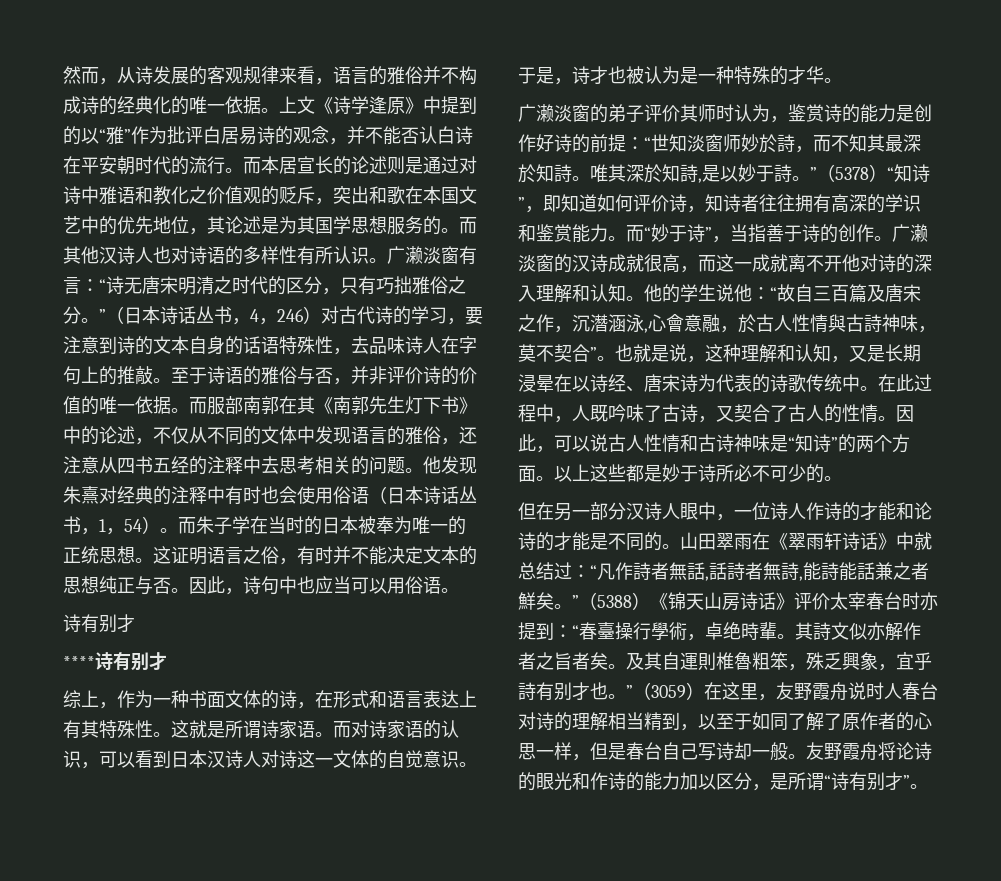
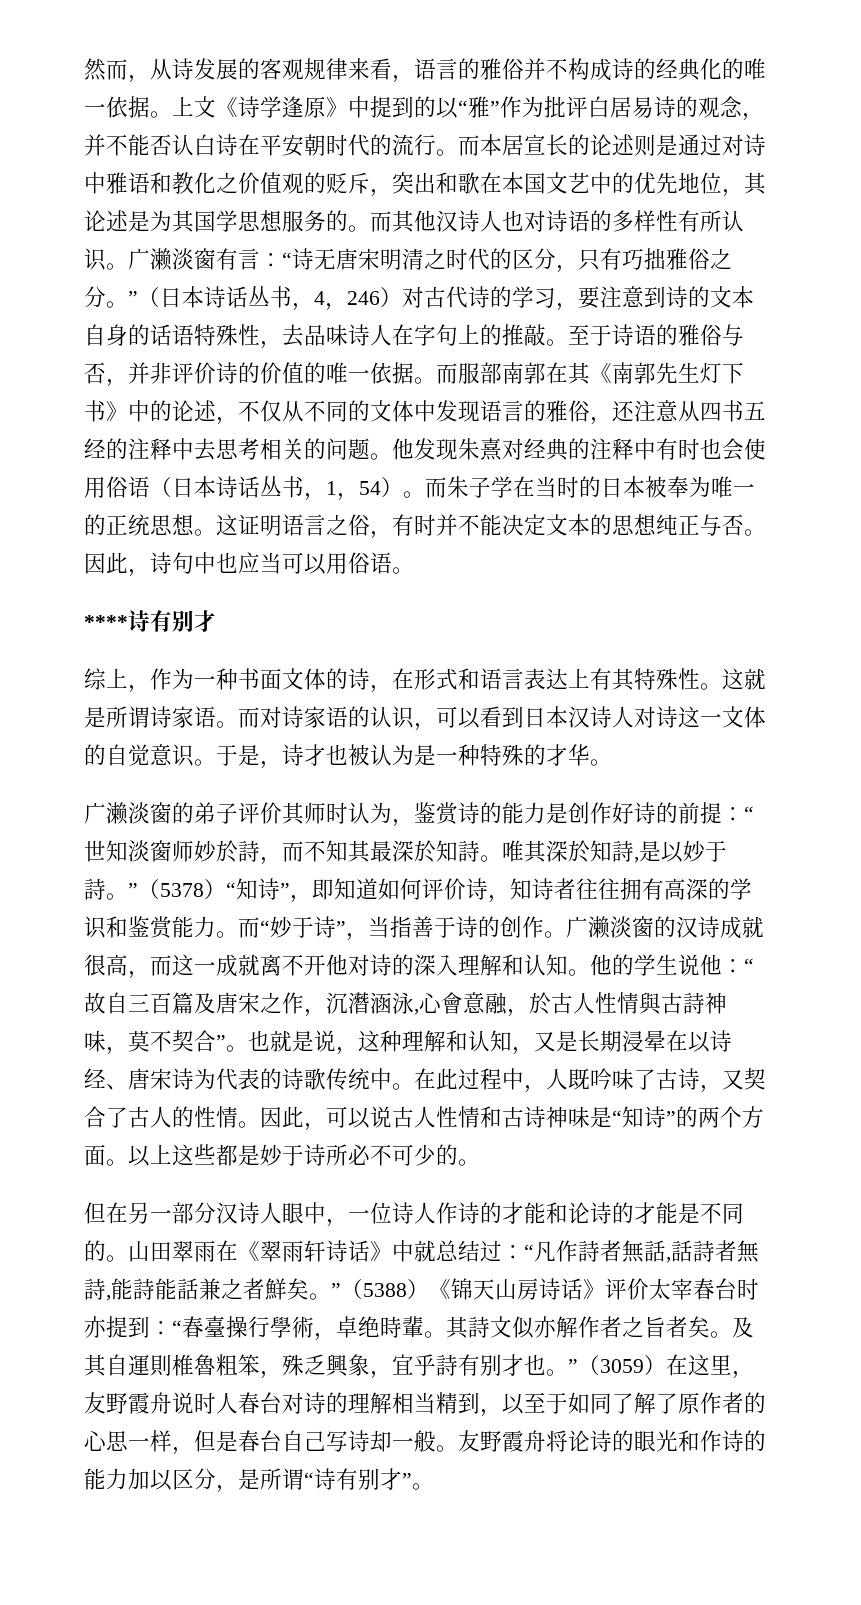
[63,614,135,633] // 诗有别才 -> (414, 570) none

